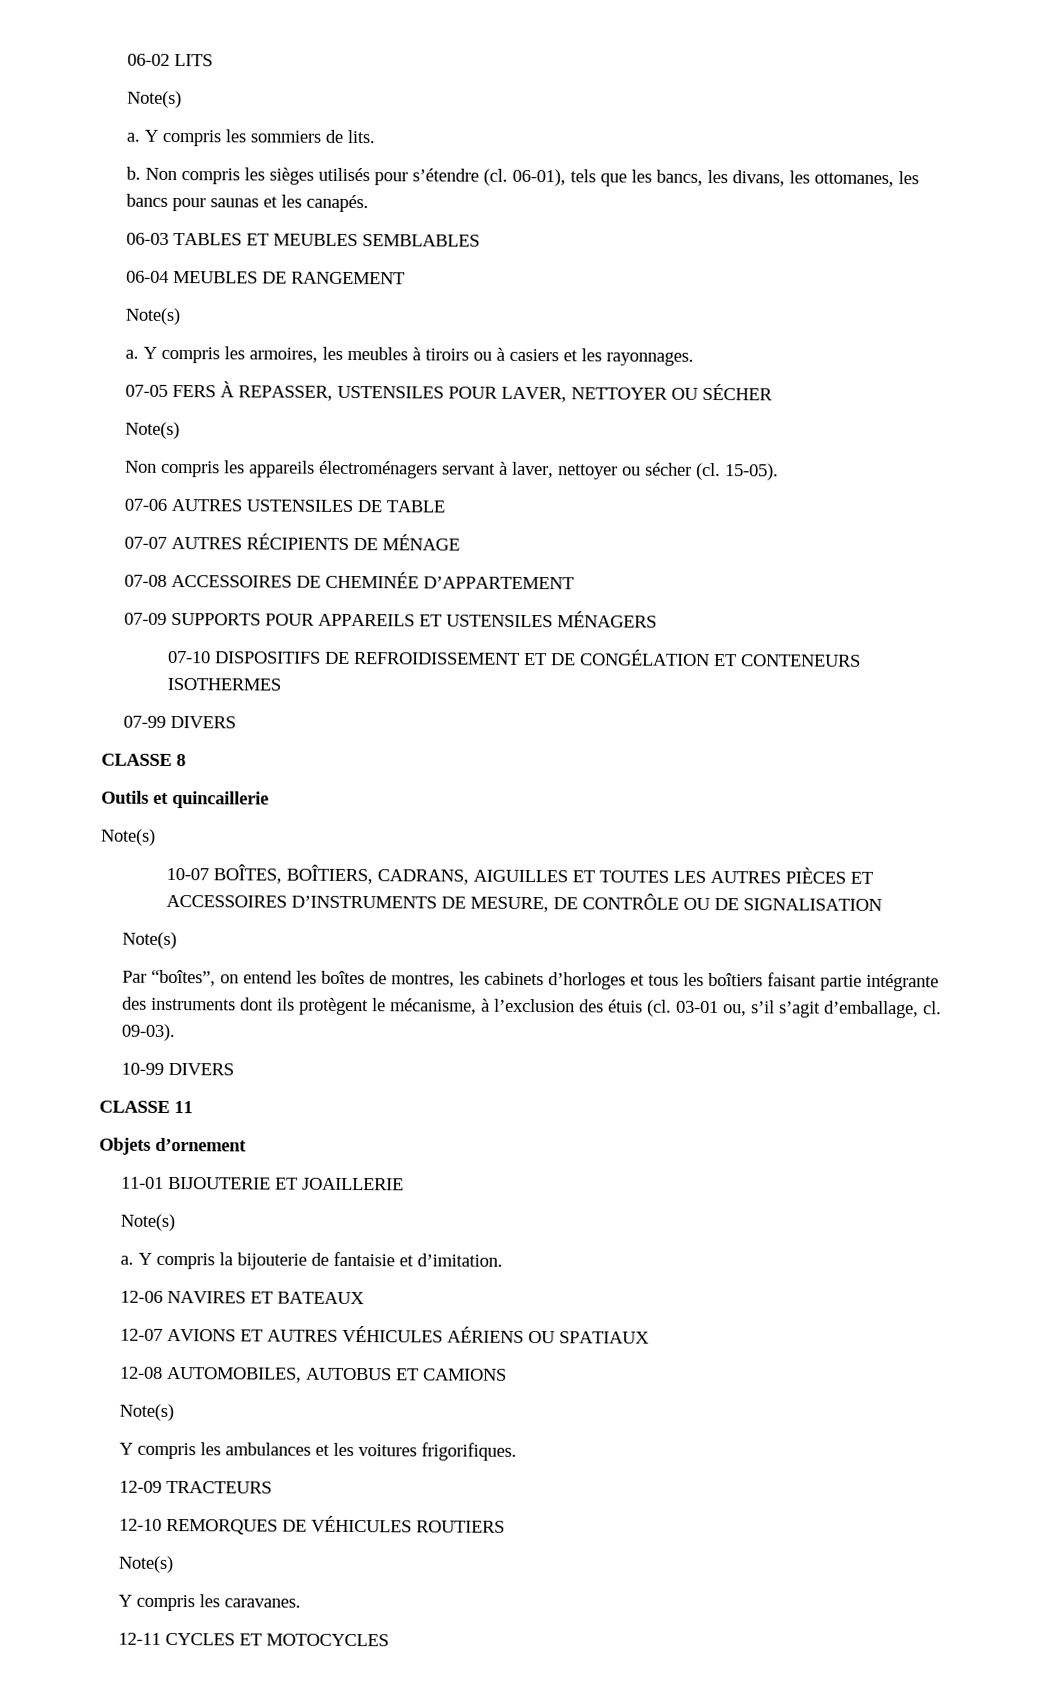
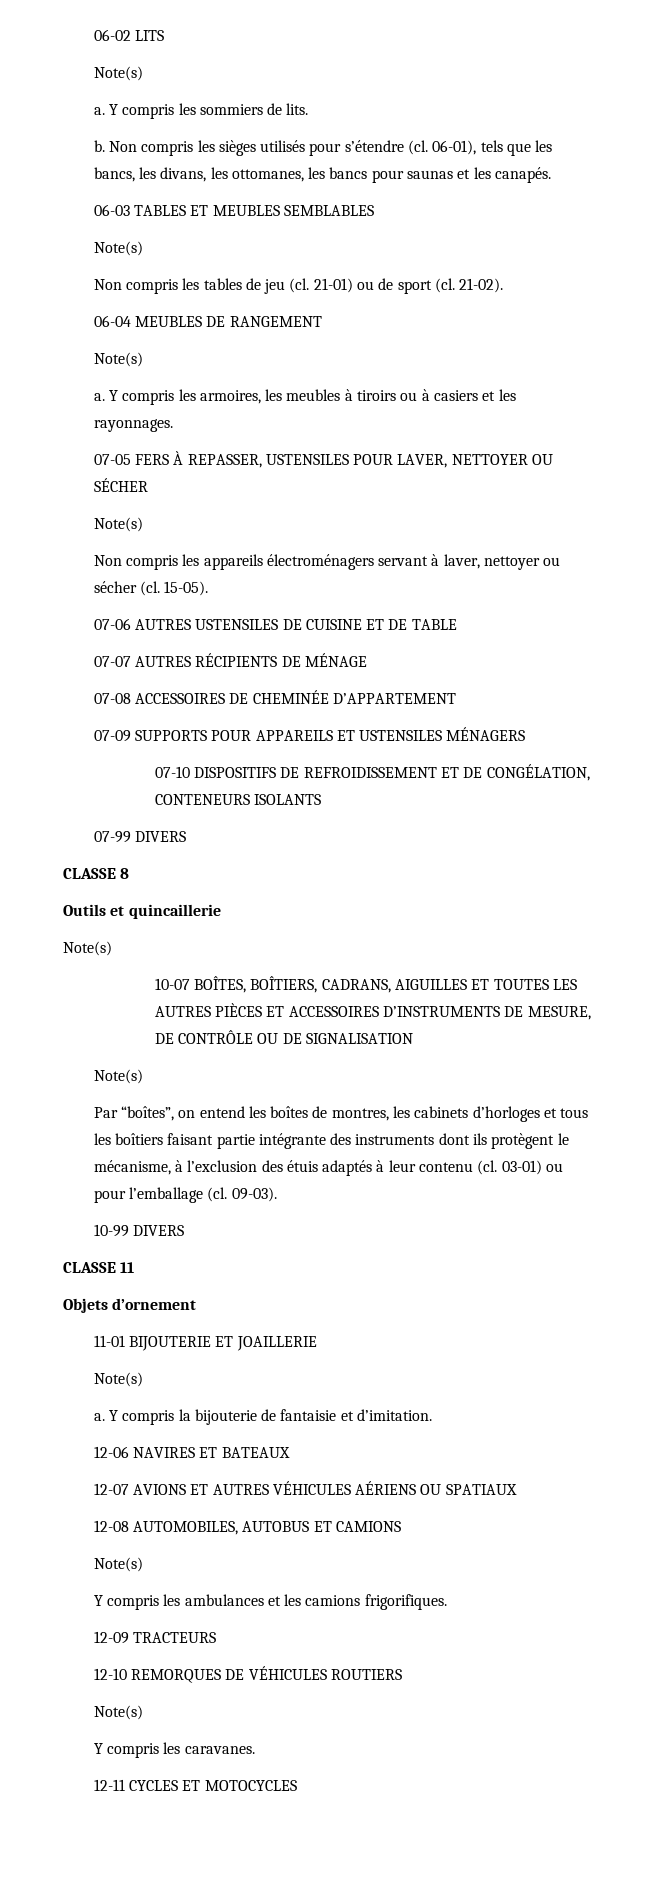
(481, 240) none -> [93,241,143,256] [93,278,504,294] // Note(s) // Non compris les tables de jeu (cl. 21-01) ou de sport (cl. 21-02).
(383, 506) none -> [305,619,408,630] CUISINE ET DE
[579,649,862,667] [167,677,282,691] CONGÉLATION ET CONTENEURS ISOTHERMES -> [486,764,590,781] [154,794,321,805] CONGÉLATION, CONTENEURS ISOLANTS
[647,999,943,1019] (cl. 03-01 ou, s’il s’agit d’emballage, cl. -> [322,1160,564,1176] [93,1187,228,1203] adaptés à leur contenu (cl. 03-01) ou pour l’emballage (cl.
[358,1444,418,1457] voitures -> [305,1595,361,1606] camions

